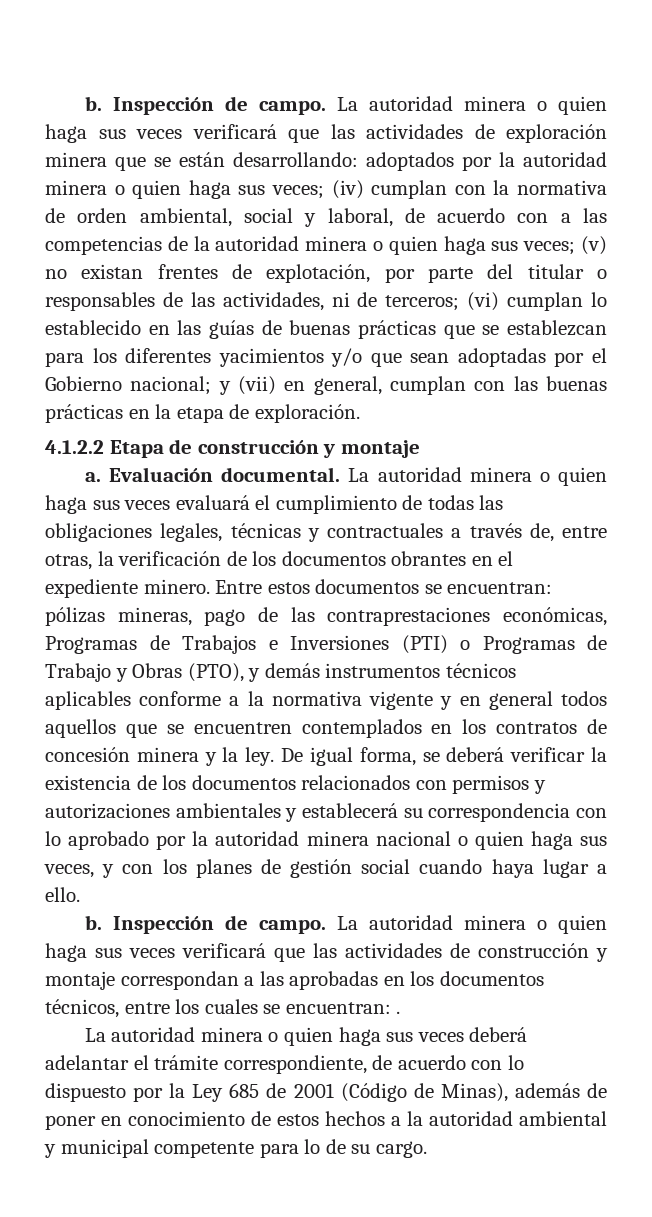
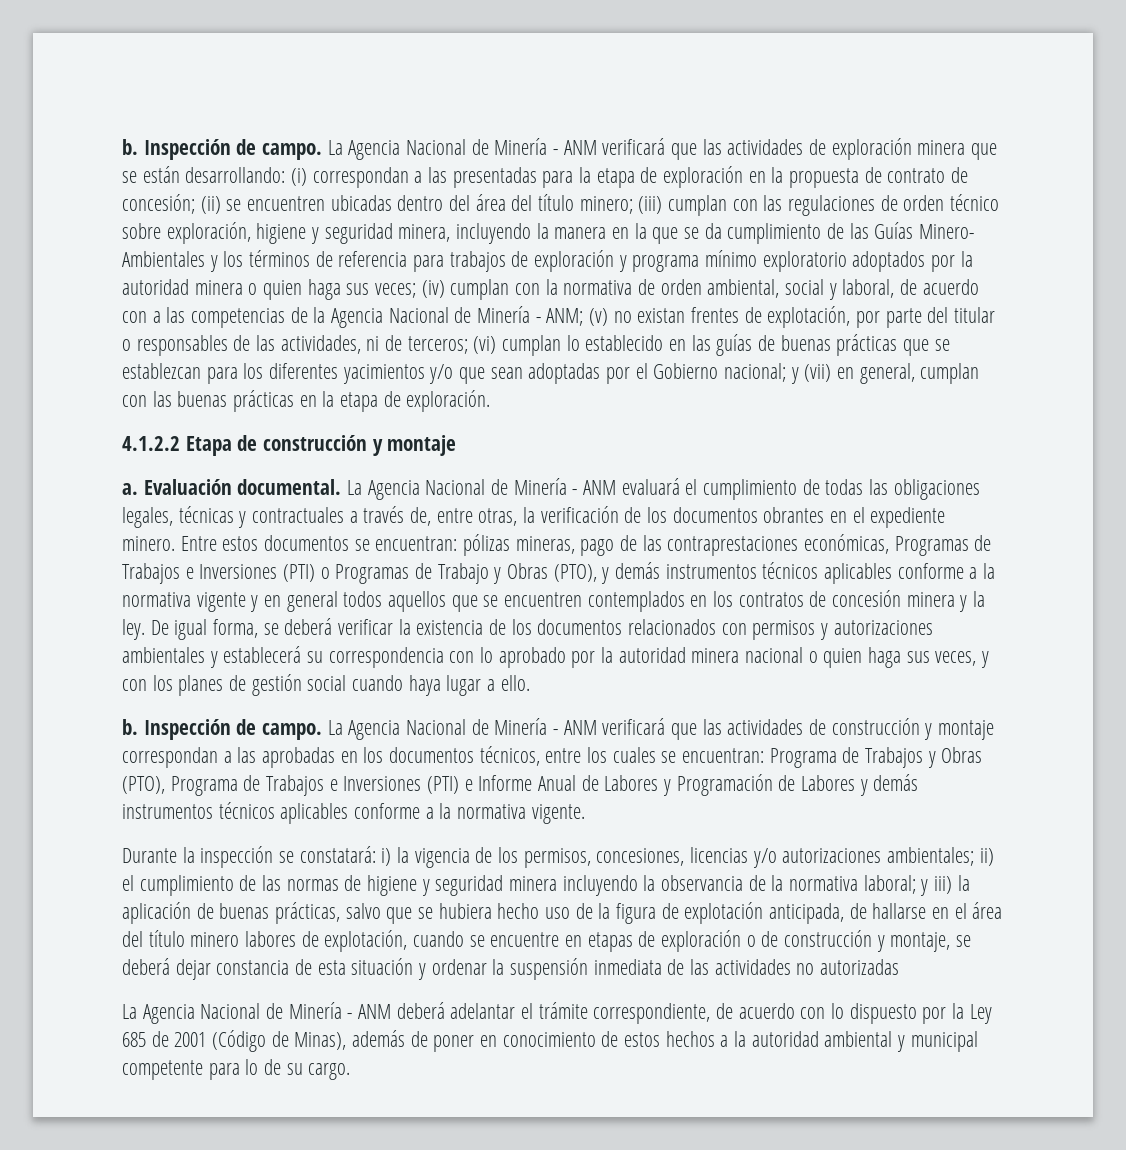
[84,96,608,115] [45,124,182,143] b. Inspección de campo. La autoridad minera o quien haga sus veces -> [122,138,597,160] b. Inspección de campo. La Agencia Nacional de Minería - ANM
(358, 159) none -> [291,166,969,188] [122,194,1000,216] [122,222,975,244] [122,250,847,272] (i) correspondan a las presentadas para la etapa de exploración en la propuesta de contrato de concesión; (ii) se encuentren ubicadas dentro del área del título minero; (iii) cumplan con las regulaciones de orden técnico sobre exploración, higiene y seguridad minera, incluyendo la manera en la que se da cumplimiento de las Guías Minero- Ambientales y los términos de referencia para trabajos de exploración y programa mínimo exploratorio
[215,236,576,255] autoridad minera o quien haga sus veces; -> [331,306,584,328] Agencia Nacional de Minería - ANM;
[377,467,607,486] [45,495,171,514] autoridad minera o quien haga sus veces -> [367,478,617,500] Agencia Nacional de Minería - ANM
[368,915,608,934] [45,943,175,962] autoridad minera o quien haga sus veces -> [348,718,597,740] Agencia Nacional de Minería - ANM
[396,1011,401,1014] [84,1027,464,1046] . // La autoridad minera o quien haga sus veces -> [769,747,983,768] [122,774,919,796] [122,802,585,824] [122,846,994,868] [122,875,970,896] [122,902,1003,924] [122,930,972,952] [122,958,900,980] [122,1002,392,1024] Programa de Trabajos y Obras (PTO), Programa de Trabajos e Inversiones (PTI) e Informe Anual de Labores y Programación de Labores y demás instrumentos técnicos aplicables conforme a la normativa vigente. // Durante la inspección se constatará: i) la vigencia de los permisos, concesiones, licencias y/o autorizaciones ambientales; ii) el cumplimiento de las normas de higiene y seguridad minera incluyendo la observancia de la normativa laboral; y iii) la aplicación de buenas prácticas, salvo que se hubiera hecho uso de la figura de explotación anticipada, de hallarse en el área del título minero labores de explotación, cuando se encuentre en etapas de exploración o de construcción y montaje, se deberá dejar constancia de esta situación y ordenar la suspensión inmediata de las actividades no autorizadas // La Agencia Nacional de Minería - ANM

